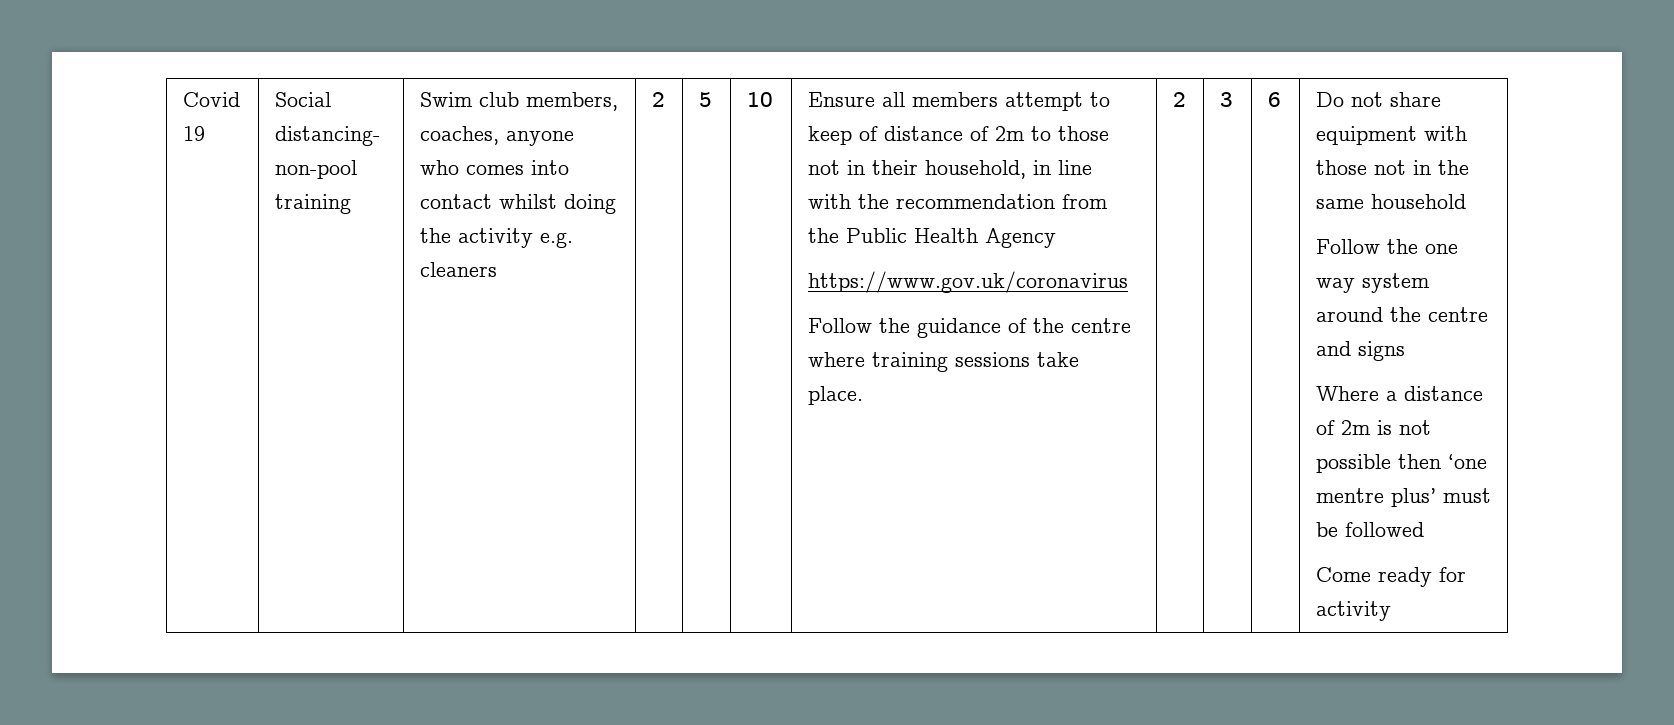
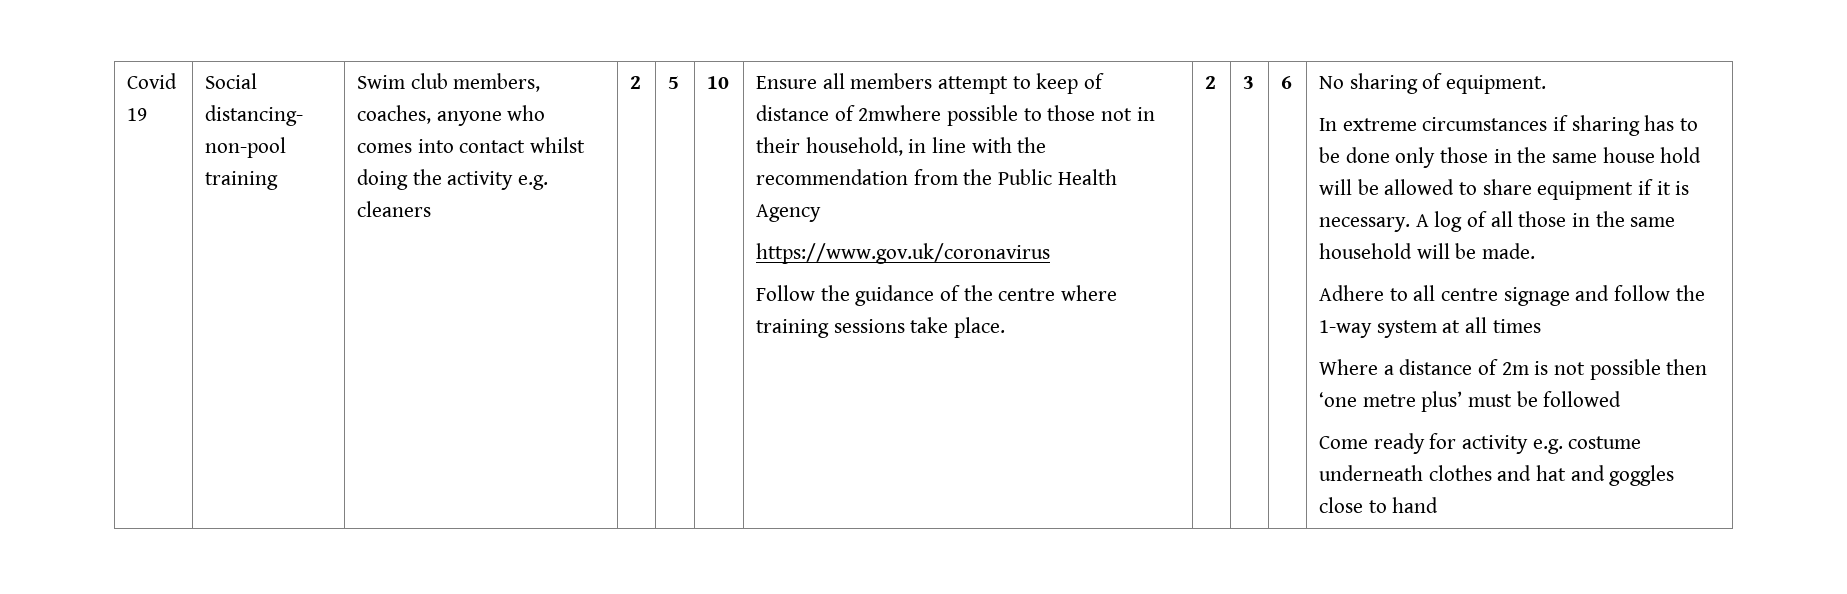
[994,126,1025,141] 2m -> [858,105,1019,126] 2mwhere possible
[1315,92,1441,107] [1315,126,1467,145] [1315,160,1469,175] [1315,194,1466,209] [1315,239,1458,254] [1315,273,1430,293] [1315,307,1488,322] [1315,341,1405,361] Do not share equipment with those not in the same household // Follow the one way system around the centre and signs -> [1319,73,1547,94] [1319,115,1699,136] [1319,147,1702,168] [1319,179,1690,200] [1319,211,1676,232] [1319,243,1536,259] [1319,285,1705,306] [1319,317,1541,338] No sharing of equipment. // In extreme circumstances if sharing has to be done only those in the same house hold will be allowed to share equipment if it is necessary. A log of all those in the same household will be made. // Adhere to all centre signage and follow the 1-way system at all times
[1315,488,1384,503] mentre -> [1362,394,1416,407] metre
(1391, 611) none -> [1532,436,1642,454] [1319,465,1675,486] [1319,497,1439,513] e.g. costume underneath clothes and hat and goggles close to hand

